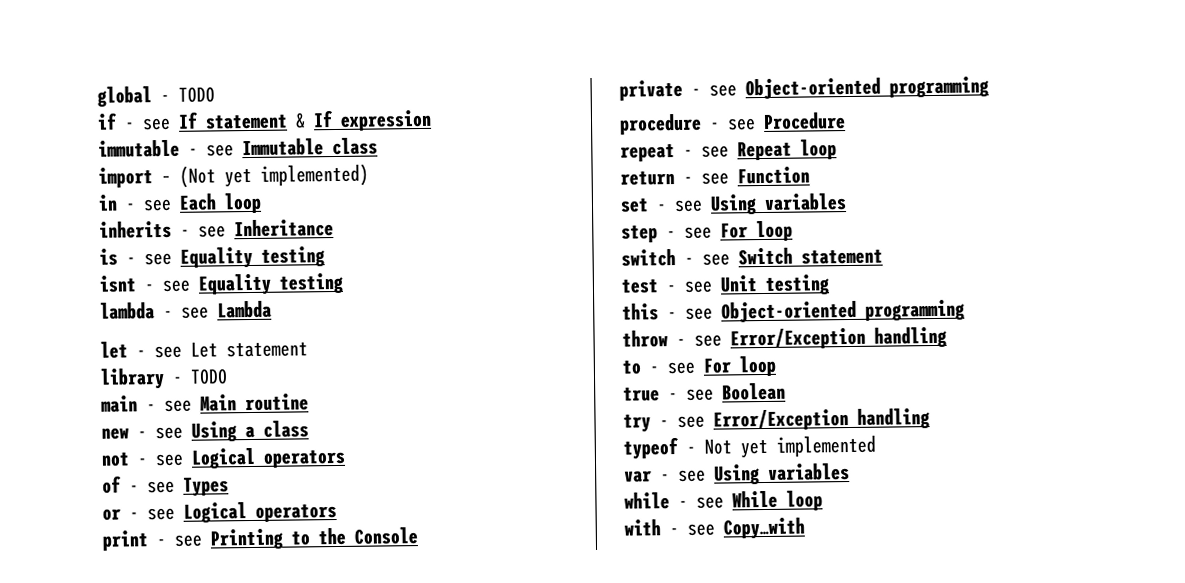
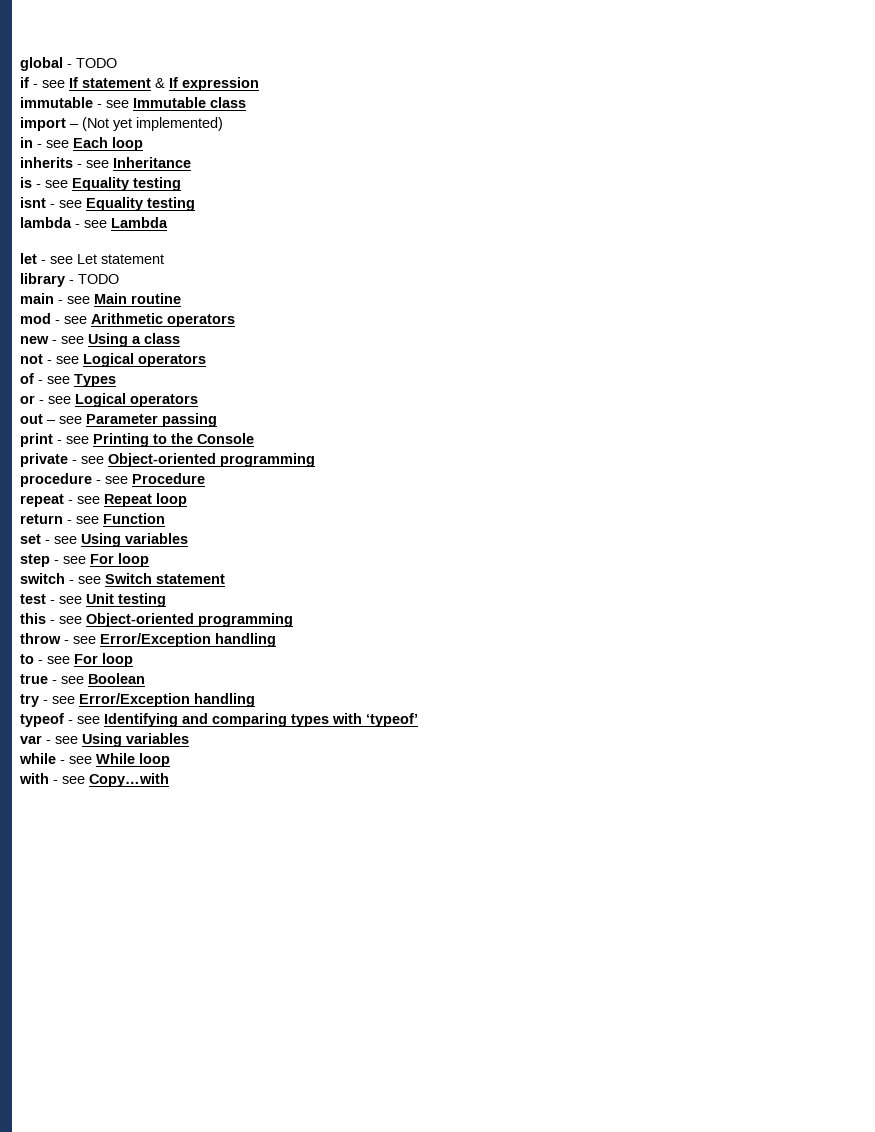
(309, 402) none -> [20,313,235,327] // mod - see Arithmetic operators
(337, 513) none -> [20,413,217,427] // out – see Parameter passing
[704,435,876,459] Not yet implemented -> [77,713,418,727] see Identifying and comparing types with ‘typeof’

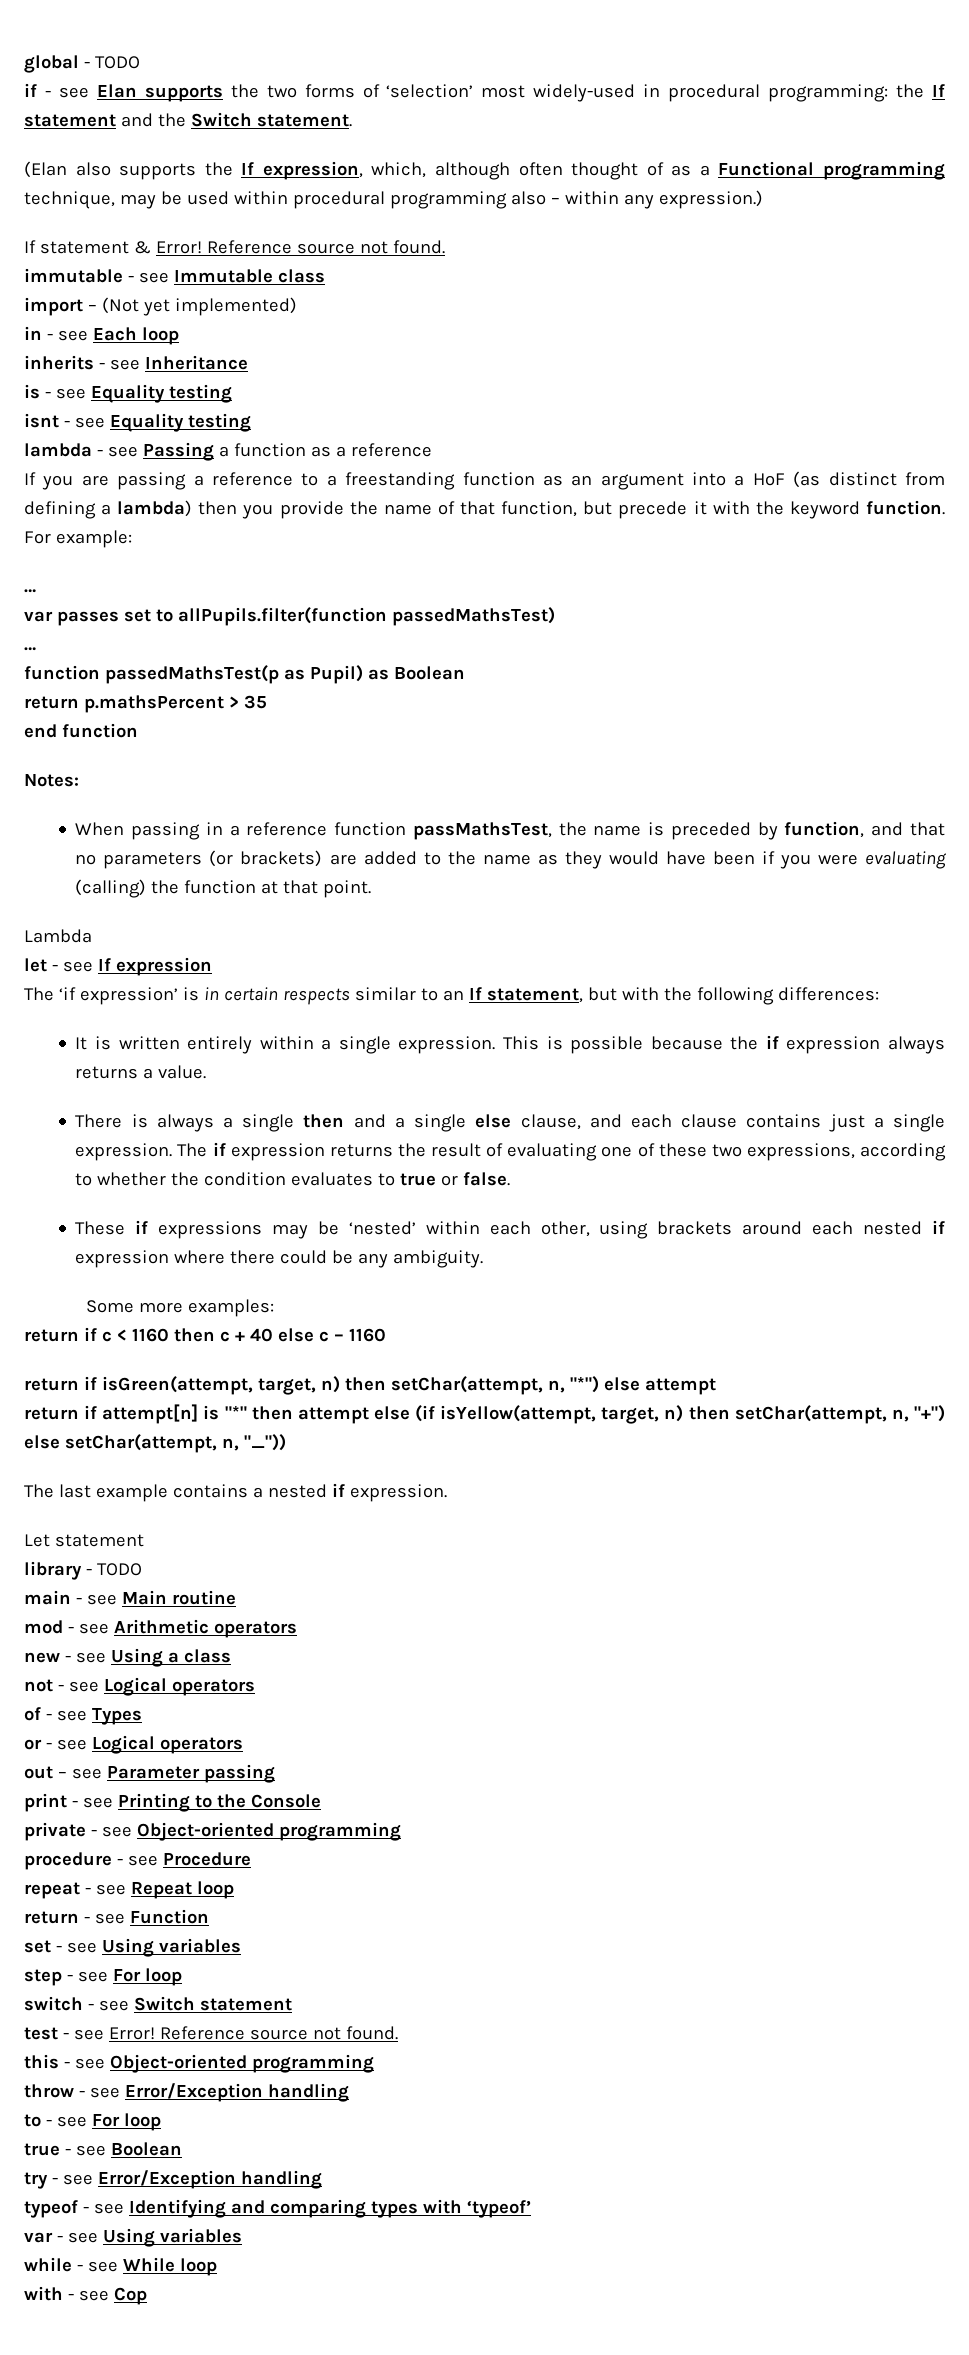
[69,77,259,91] If statement & If expression -> [96,84,945,102] [24,112,352,127] [24,161,945,180] [24,190,763,209] [24,240,445,254] Elan supports the two forms of ‘selection’ most widely-used in procedural programming: the If statement and the Switch statement. // (Elan also supports the If expression, which, although often thought of as a Functional programming technique, may be used within procedural programming also – within any expression.) // If statement & Error! Reference source not found.
[111,217,168,228] [20,253,73,264] Lambda // let - see -> [142,442,432,461] [24,471,946,490] [24,500,946,519] [24,530,132,548] [24,589,36,593] [24,607,555,626] [24,647,36,651] [24,665,465,684] [24,695,267,713] [24,723,138,738] [24,774,79,787] [75,821,946,840] [75,850,946,869] [75,879,372,898] [24,929,92,943] [24,957,212,976] [24,987,879,1005] [75,1035,945,1054] [75,1065,207,1079] [75,1114,946,1132] [75,1142,946,1161] [75,1172,511,1186] [75,1220,946,1239] [75,1250,484,1268] [86,1299,274,1317] [24,1327,386,1342] [24,1376,716,1395] [24,1404,945,1424] [24,1434,286,1453] [24,1483,447,1502] Passing a function as a reference // If you are passing a reference to a freestanding function as an argument into a HoF (as distinct from defining a lambda) then you provide the name of that function, but precede it with the keyword function. For example: // … // var passes set to allPupils.filter(function passedMathsTest) // … // function passedMathsTest(p as Pupil) as Boolean // return p.mathsPercent > 35 // end function // Notes: // When passing in a reference function passMathsTest, the name is preceded by function, and that no parameters (or brackets) are added to the name as they would have been if you were evaluating (calling) the function at that point. // Lambda // let - see If expression // The ‘if expression’ is in certain respects similar to an If statement, but with the following differences: // It is written entirely within a single expression. This is possible because the if expression always returns a value. // There is always a single then and a single else clause, and each clause contains just a single expression. The if expression returns the result of evaluating one of these two expressions, according to whether the condition evaluates to true or false. // These if expressions may be ‘nested’ within each other, using brackets around each nested if expression where there could be any ambiguity. // Some more examples: // return if c < 1160 then c + 40 else c – 1160 // return if isGreen(attempt, target, n) then setChar(attempt, n, "*") else attempt // return if attempt[n] is "*" then attempt else (if isYellow(attempt, target, n) then setChar(attempt, n, "+") else setChar(attempt, n, "_")) // The last example contains a nested if expression. //
[86,593,166,607] Unit testing -> [108,2026,398,2040] Error! Reference source not found.
[89,773,169,787] Copy…with -> [113,2287,147,2305] Cop

